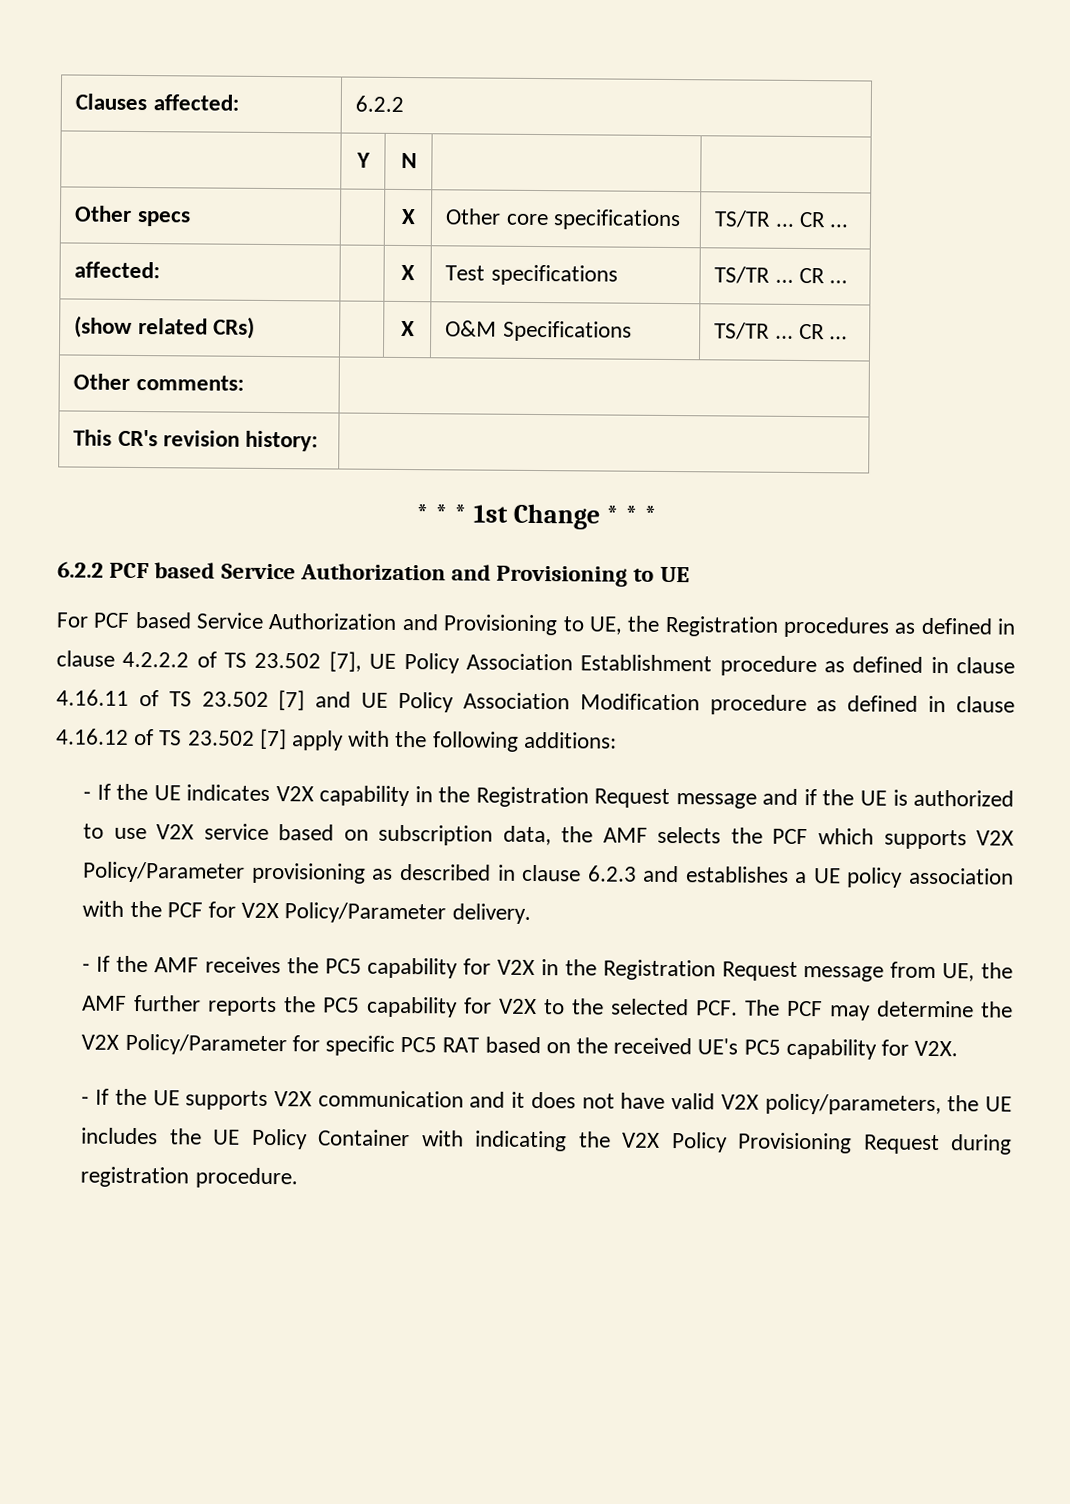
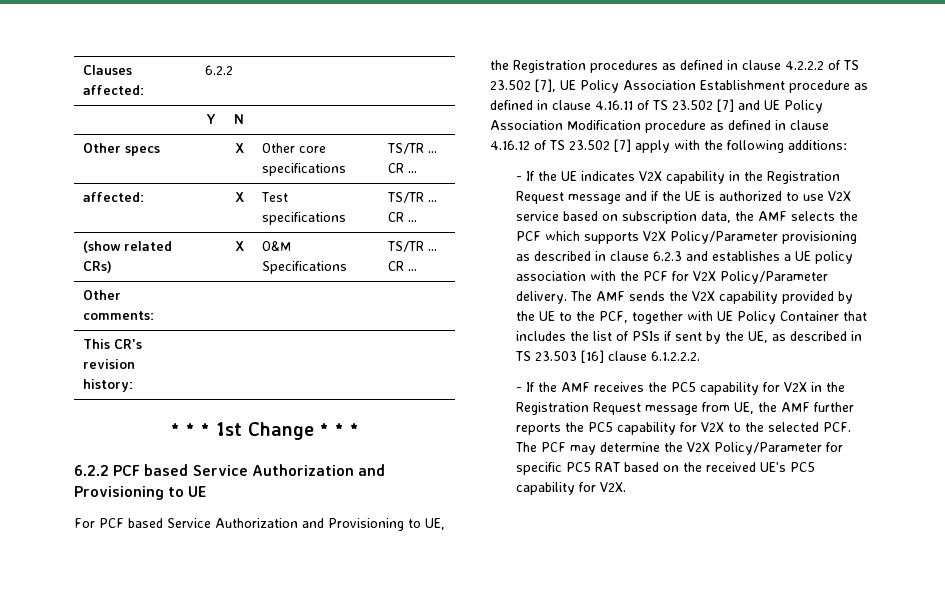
(531, 913) none -> [570,291,854,304] [516,311,868,324] [516,331,863,344] [515,350,701,363] The AMF sends the V2X capability provided by the UE to the PCF, together with UE Policy Container that includes the list of PSIs if sent by the UE, as described in TS 23.503 [16] clause 6.1.2.2.2.
[81,1088,1012,1116] [81,1127,1012,1155] [80,1166,298,1189] // - If the UE supports V2X communication and it does not have valid V2X policy/parameters, the UE includes the UE Policy Container with indicating the V2X Policy Provisioning Request during registration procedure. -> (627, 487) none

